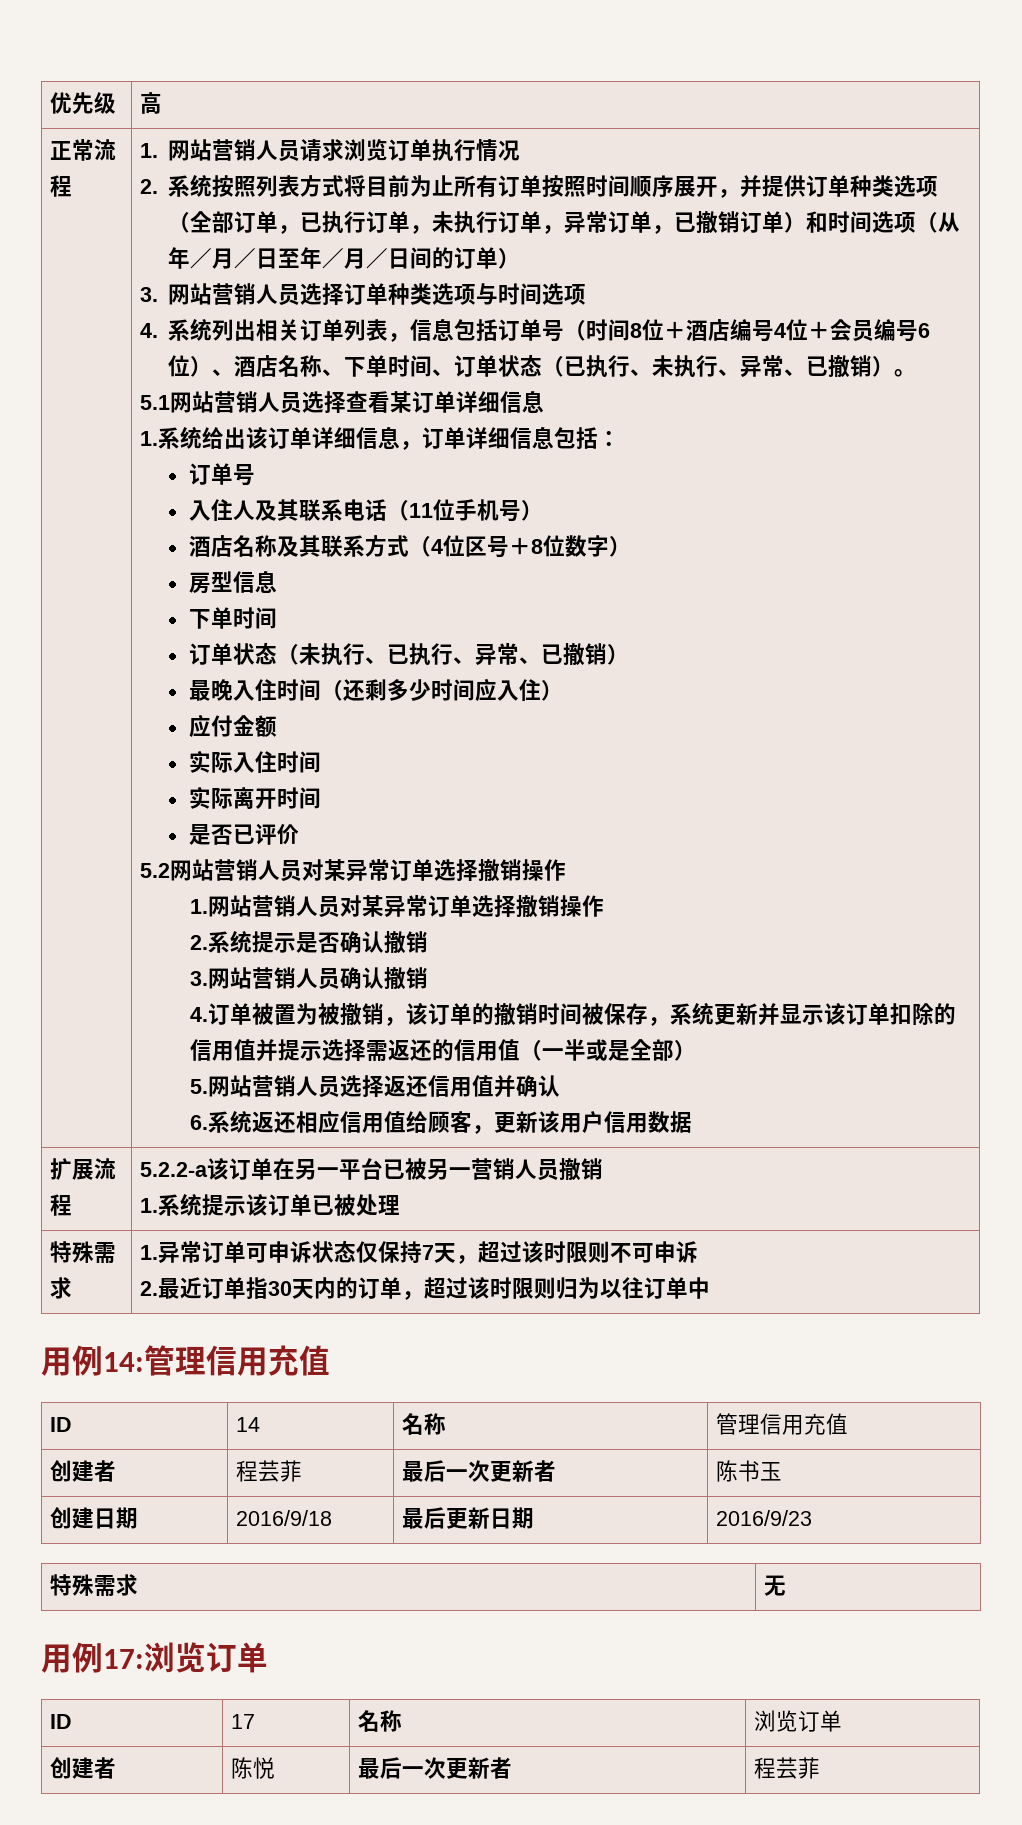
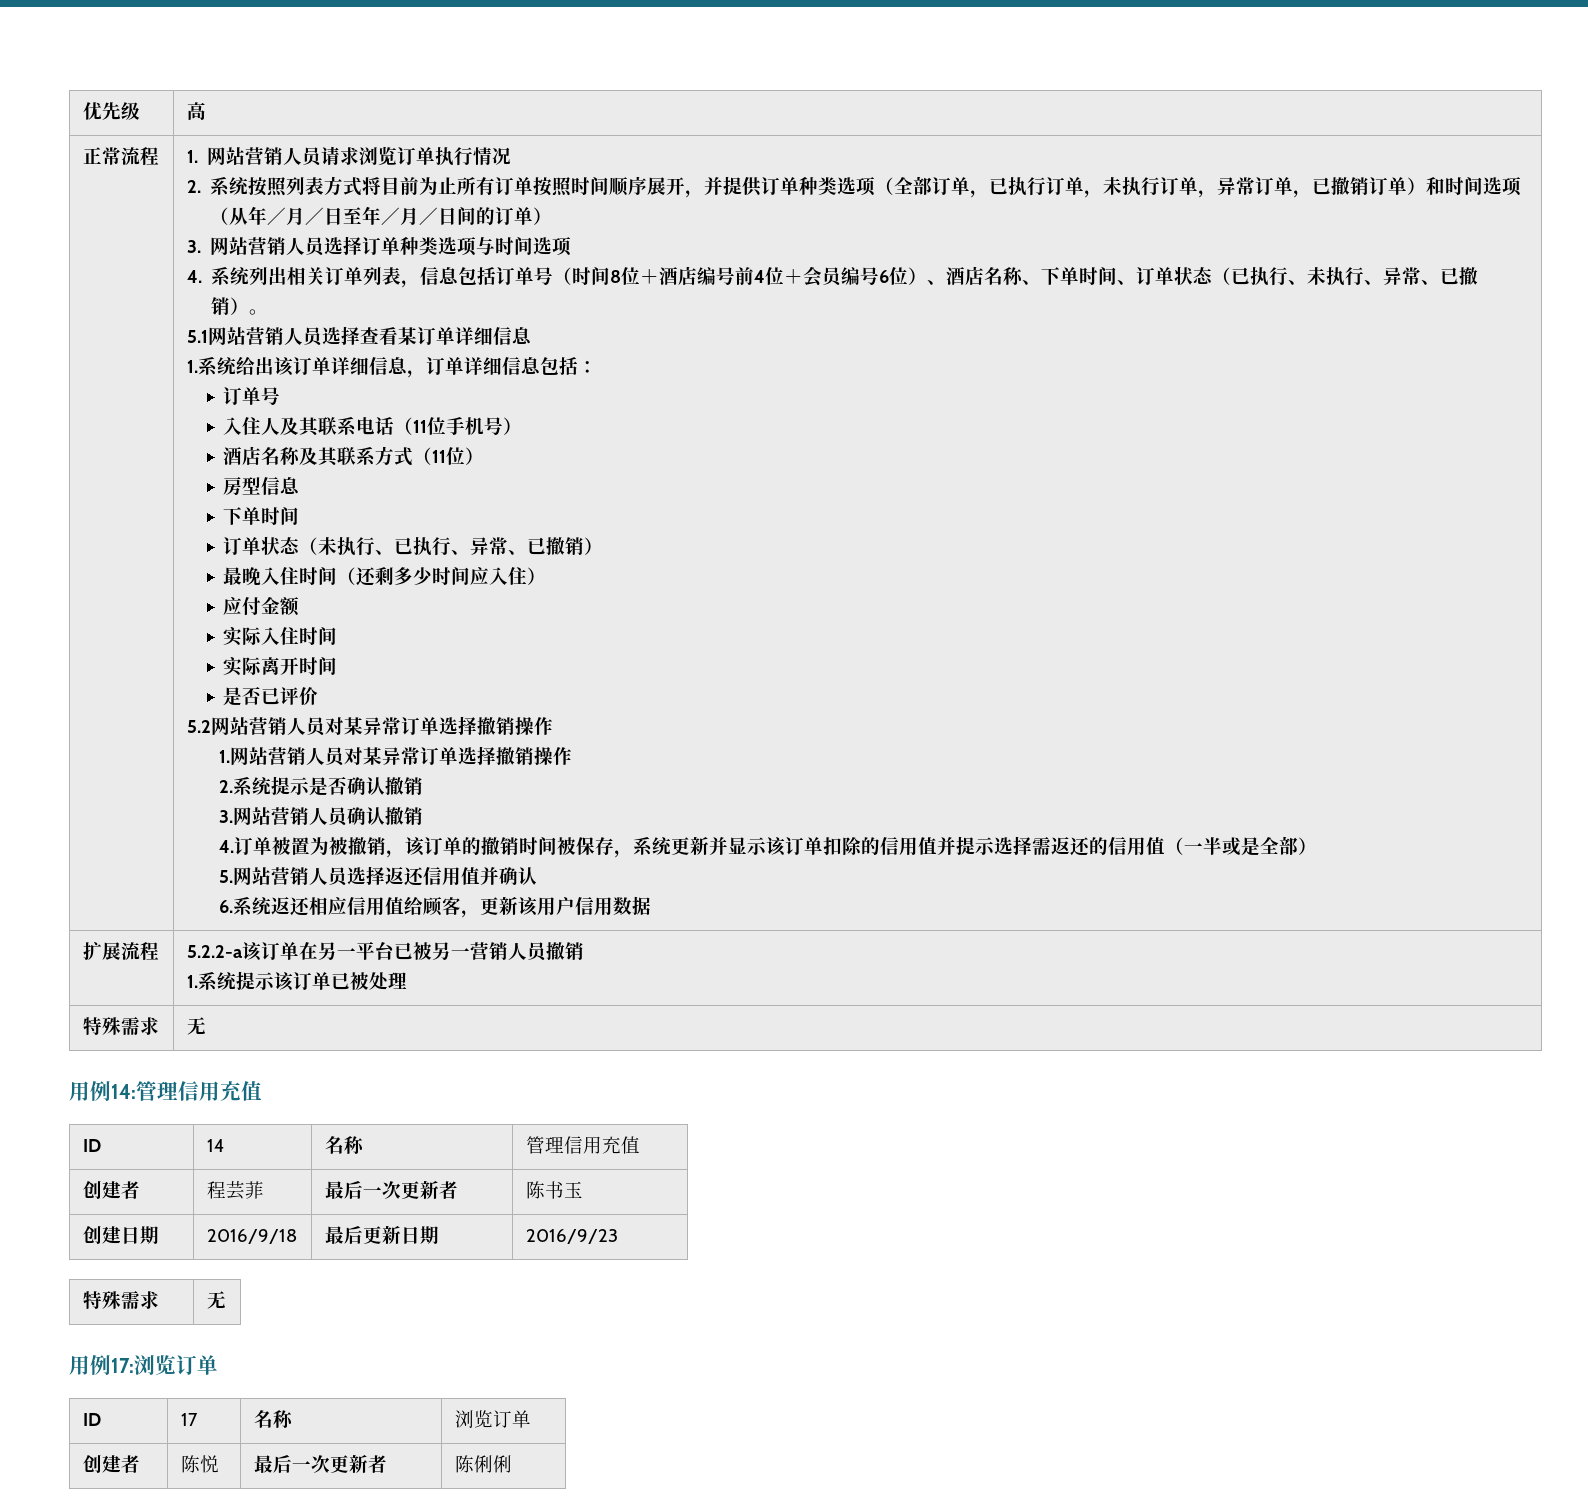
(775, 331) none -> [735,267,755,285] 前
[430,535,609,558] 4位区号＋8位数字 -> [432,447,466,465] 11位
[139,1240,698,1264] [139,1277,710,1300] 1.异常订单可申诉状态仅保持7天，超过该时限则不可申诉 // 2.最近订单指30天内的订单，超过该时限则归为以往订单中 -> [186,1017,206,1035] 无
[753,1757,820,1779] 程芸菲 -> [454,1455,512,1473] 陈俐俐

